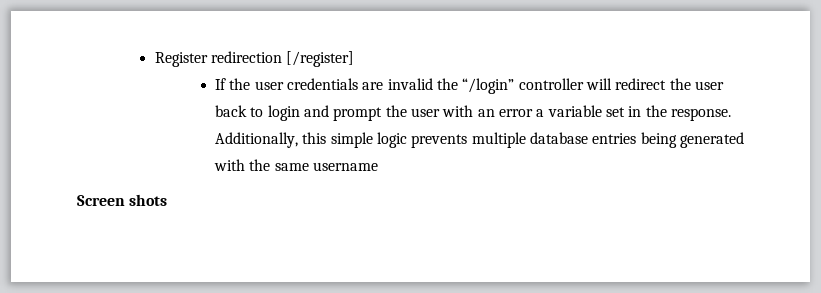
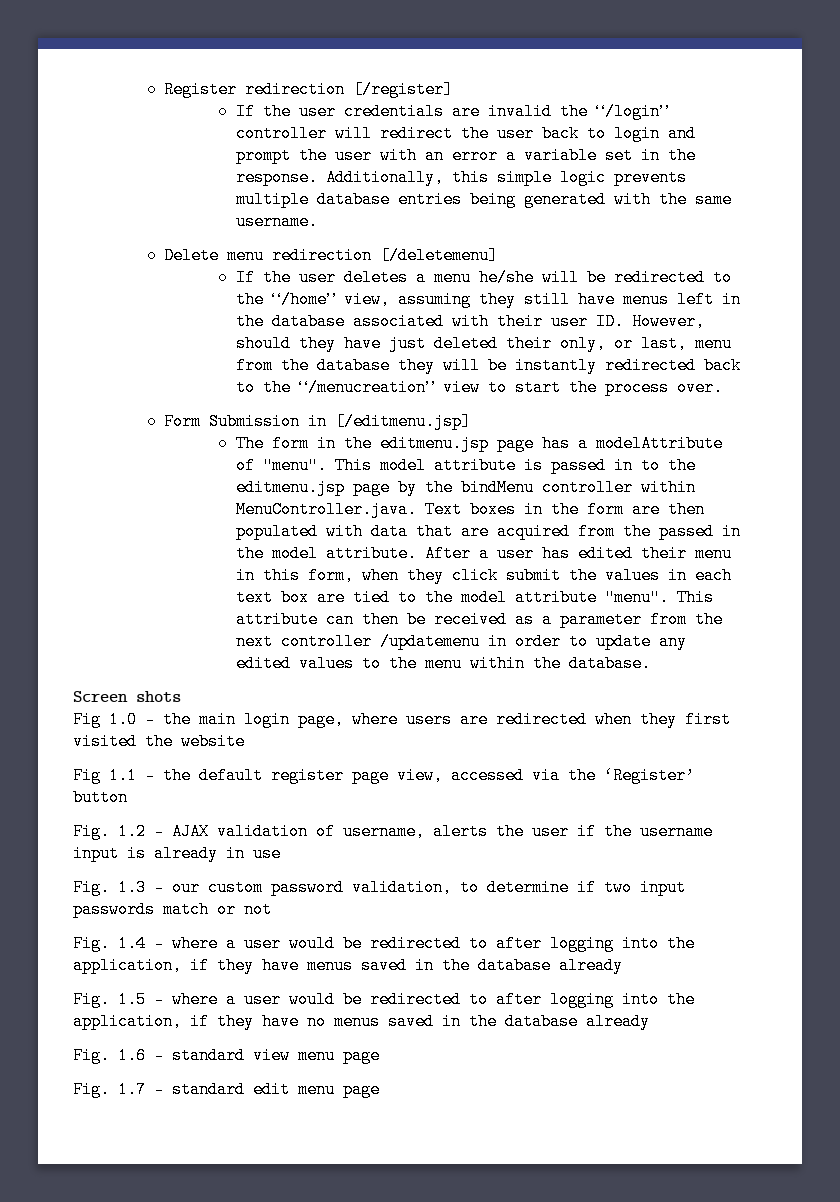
[312,162,378,171] [77,194,168,206] username // Screen shots -> [235,213,318,230] [164,247,499,264] [235,269,732,286] [235,291,741,308] [235,313,705,330] [235,335,732,352] [235,357,741,374] [235,379,723,396] [164,413,472,430] [235,435,723,452] [235,457,696,474] [235,479,696,496] [235,501,705,518] [235,523,741,540] [235,545,732,562] [235,567,732,584] [235,589,714,606] [235,611,723,628] [235,633,687,650] [235,655,651,672] [73,691,181,702] [73,711,731,728] [73,733,245,750] [73,767,694,784] [73,789,128,806] [73,823,713,840] [73,845,281,862] [73,879,686,896] [73,901,272,918] [73,935,695,952] [73,957,623,974] [73,991,695,1008] [73,1013,650,1030] [73,1047,380,1064] [73,1081,380,1098] username. // Delete menu redirection [/deletemenu] // If the user deletes a menu he/she will be redirected to the “/home” view, assuming they still have menus left in the database associated with their user ID. However, should they have just deleted their only, or last, menu from the database they will be instantly redirected back to the “/menucreation” view to start the process over. // Form Submission in [/editmenu.jsp] // The form in the editmenu.jsp page has a modelAttribute of "menu". This model attribute is passed in to the editmenu.jsp page by the bindMenu controller within MenuController.java. Text boxes in the form are then populated with data that are acquired from the passed in the model attribute. After a user has edited their menu in this form, when they click submit the values in each text box are tied to the model attribute "menu". This attribute can then be received as a parameter from the next controller /updatemenu in order to update any edited values to the menu within the database. // Screen shots // Fig 1.0 – the main login page, where users are redirected when they first visited the website // Fig 1.1 – the default register page view, accessed via the ‘Register’ button // Fig. 1.2 – AJAX validation of username, alerts the user if the username input is already in use // Fig. 1.3 – our custom password validation, to determine if two input passwords match or not // Fig. 1.4 – where a user would be redirected to after logging into the application, if they have menus saved in the database already // Fig. 1.5 – where a user would be redirected to after logging into the application, if they have no menus saved in the database already // Fig. 1.6 – standard view menu page // Fig. 1.7 – standard edit menu page

